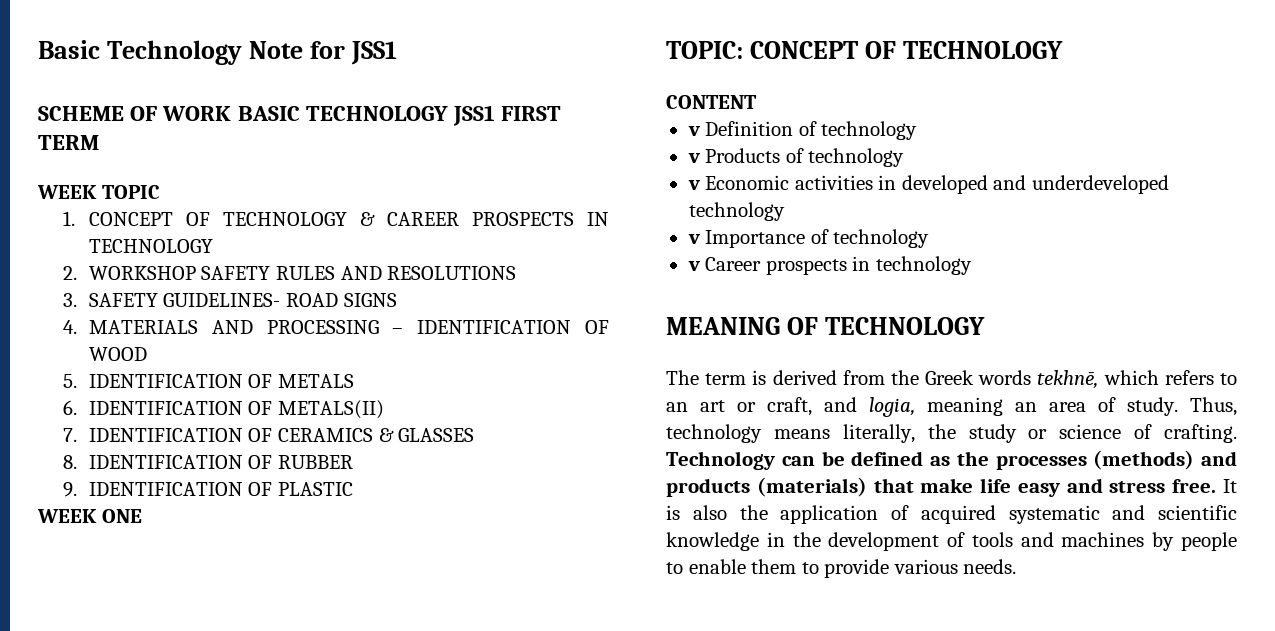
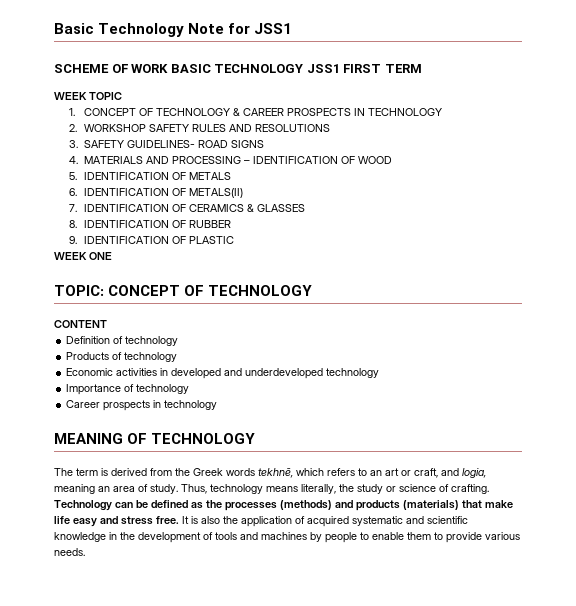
[687,126,700,136] v -> (107, 324) none
[687,153,700,163] v -> (179, 341) none
[687,180,700,190] v -> (178, 357) none
[687,234,700,244] v -> (380, 373) none
[687,261,700,271] v -> (190, 389) none

